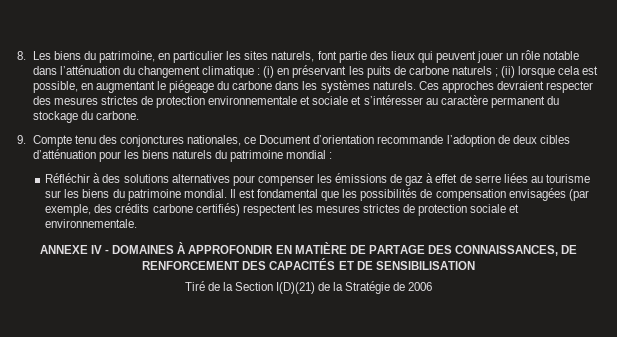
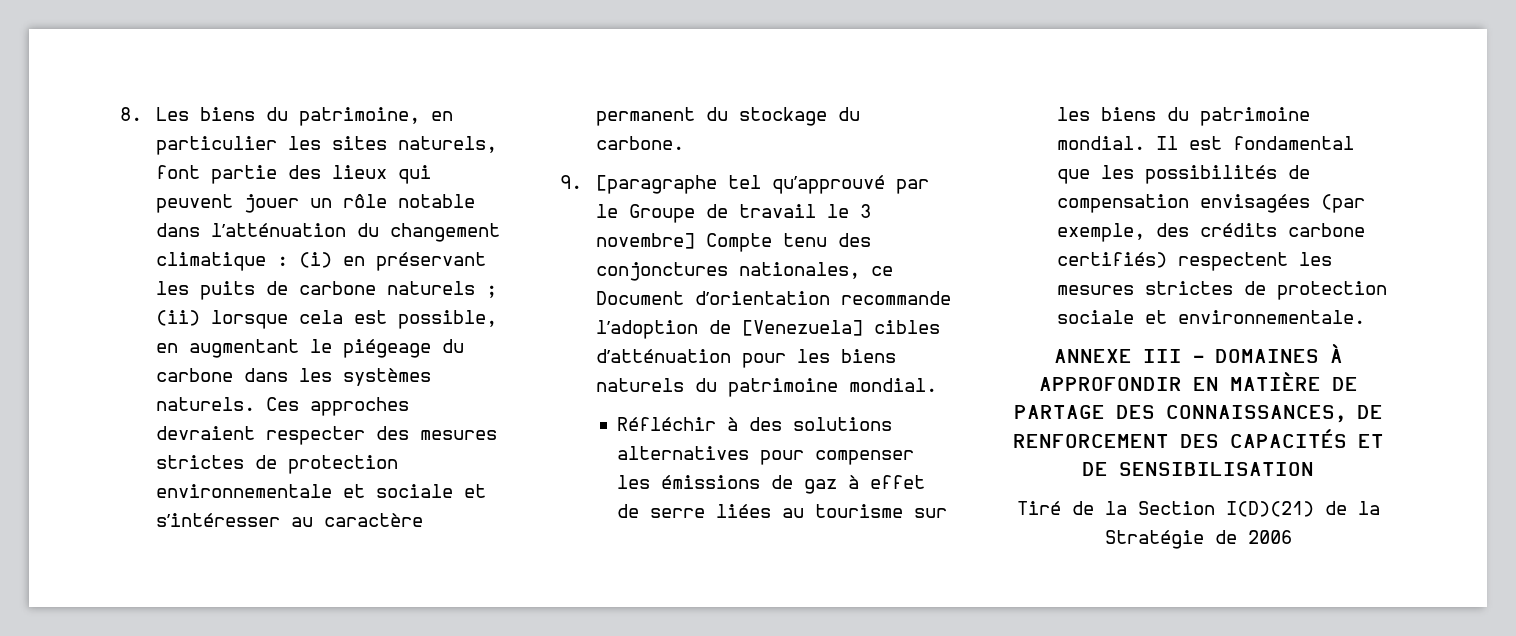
(26, 139) none -> [596,175,930,194] [596,204,872,223] [596,233,696,249] [paragraphe tel qu’approuvé par le Groupe de travail le 3 novembre]
[512,135,537,144] deux -> [742,320,864,336] [Venezuela]
[286,150,333,159] mondial : -> [849,378,938,392] mondial.
[90,245,102,254] IV -> [1142,349,1182,363] III

